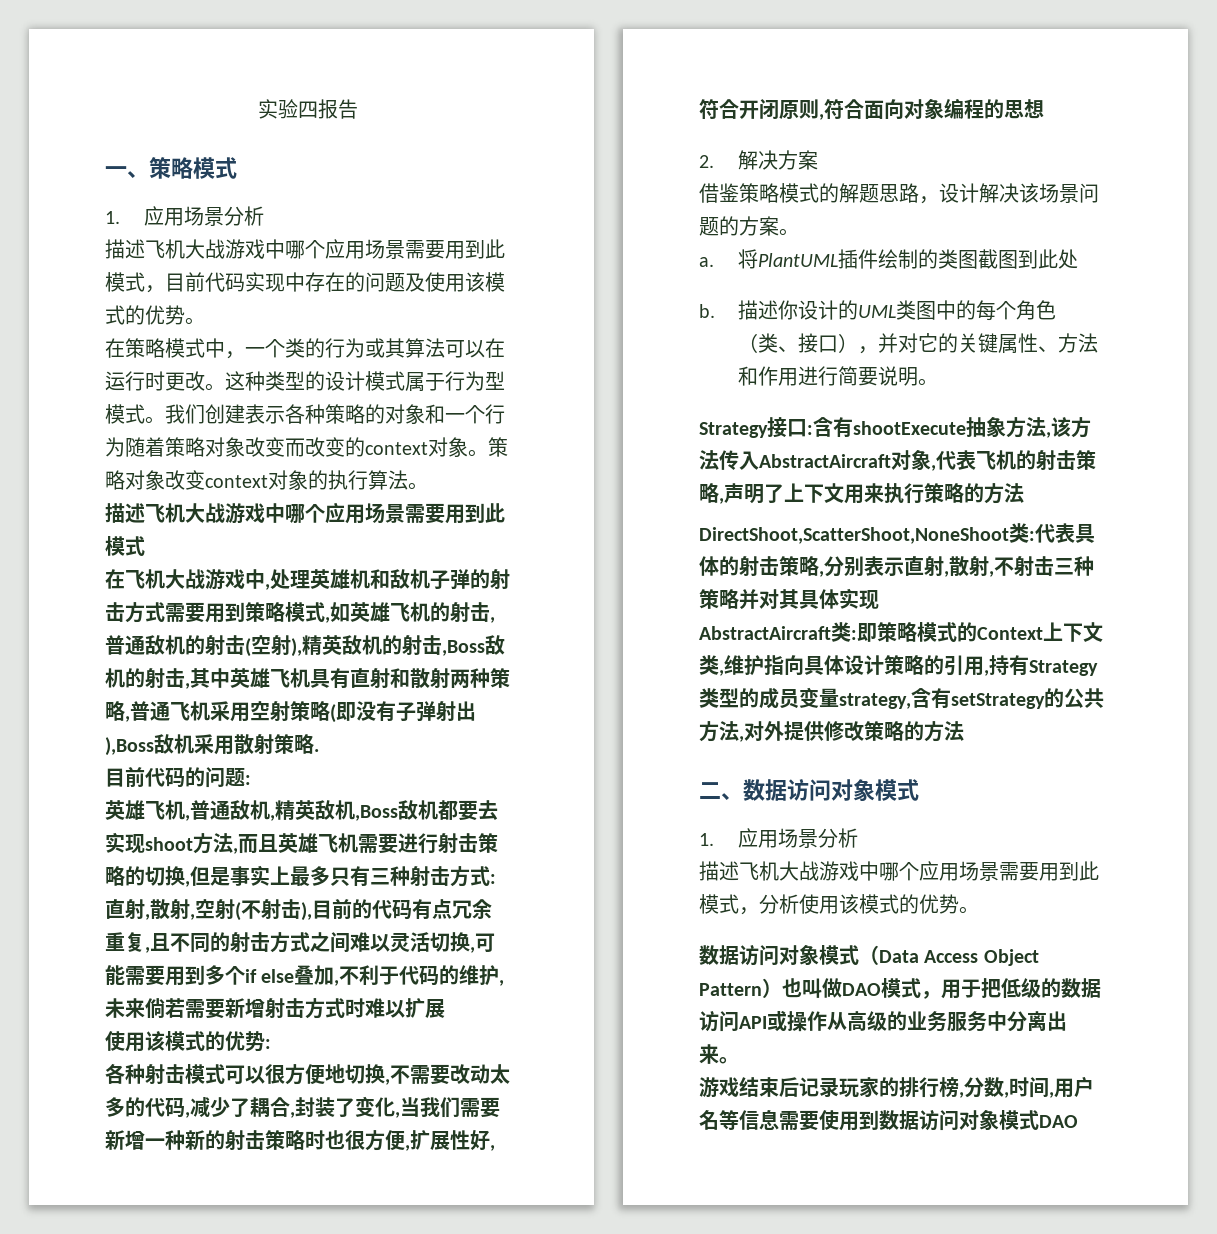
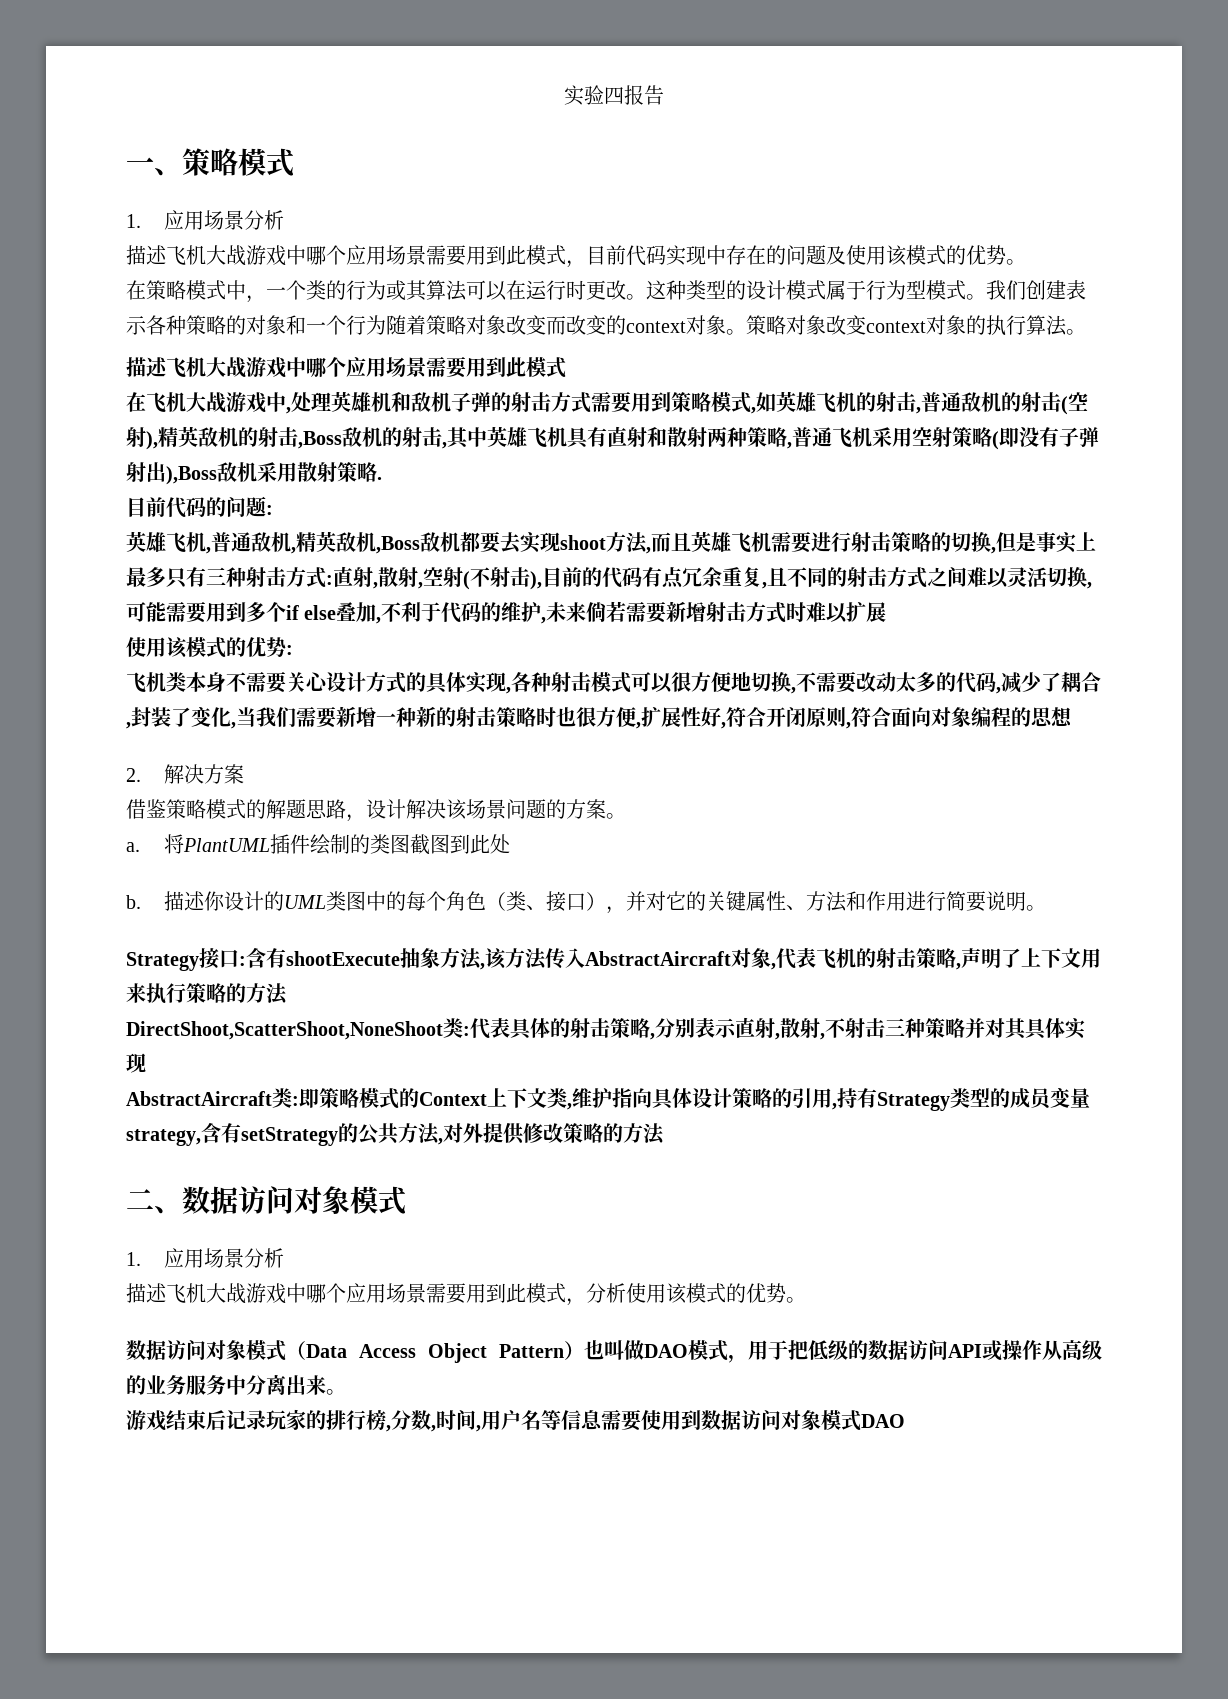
(271, 1044) none -> [126,671,511,694] 飞机类本身不需要关心设计方式的具体实现,

